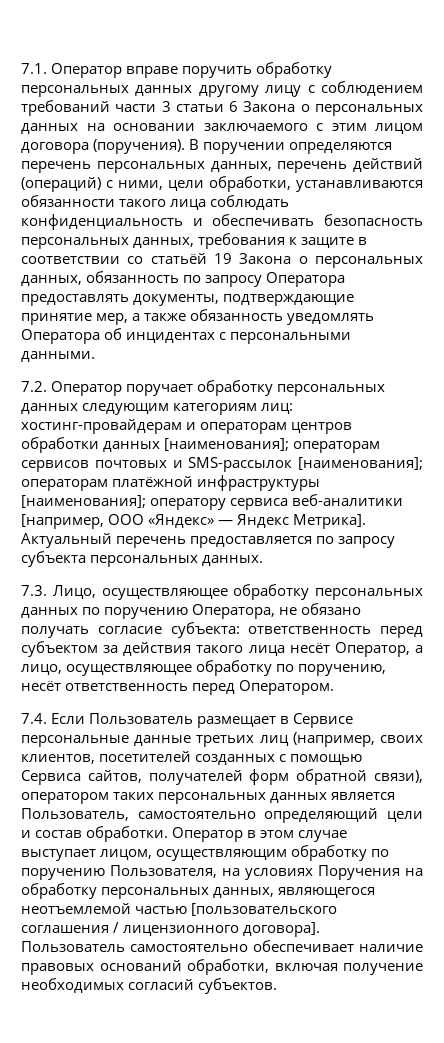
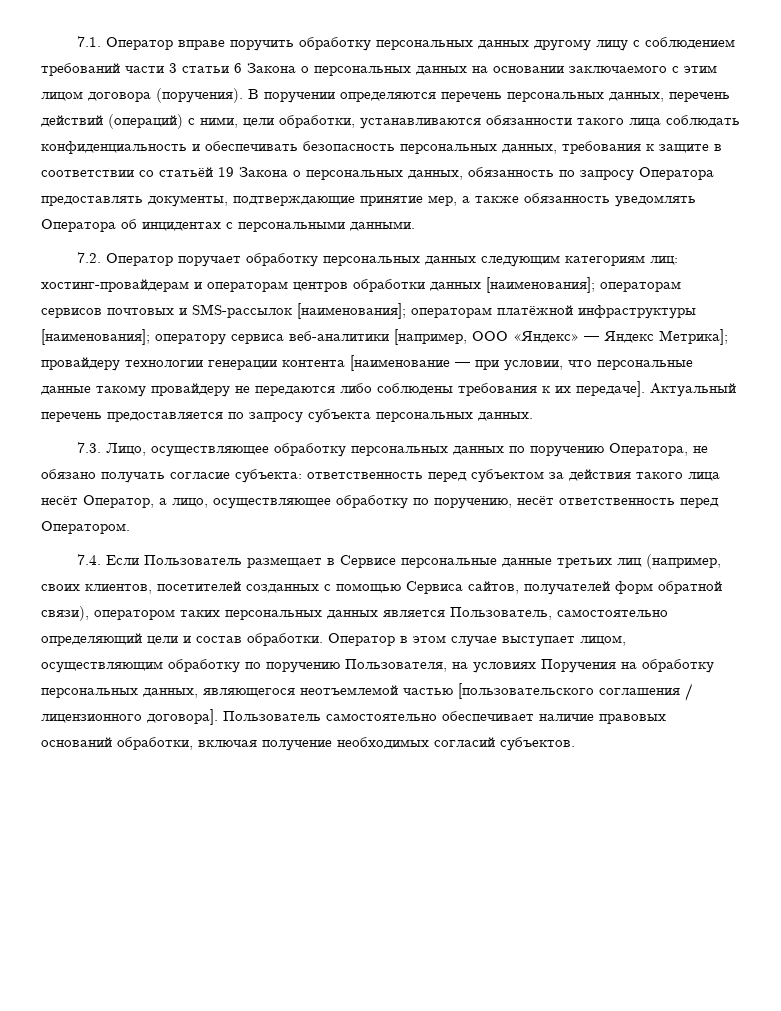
[293,514,367,529] Метрика]. -> [659,329,728,345] [41,355,693,371] [41,381,645,397] Метрика]; провайдеру технологии генерации контента [наименование — при условии, что персональные данные такому провайдеру не передаются либо соблюдены требования к их передаче].

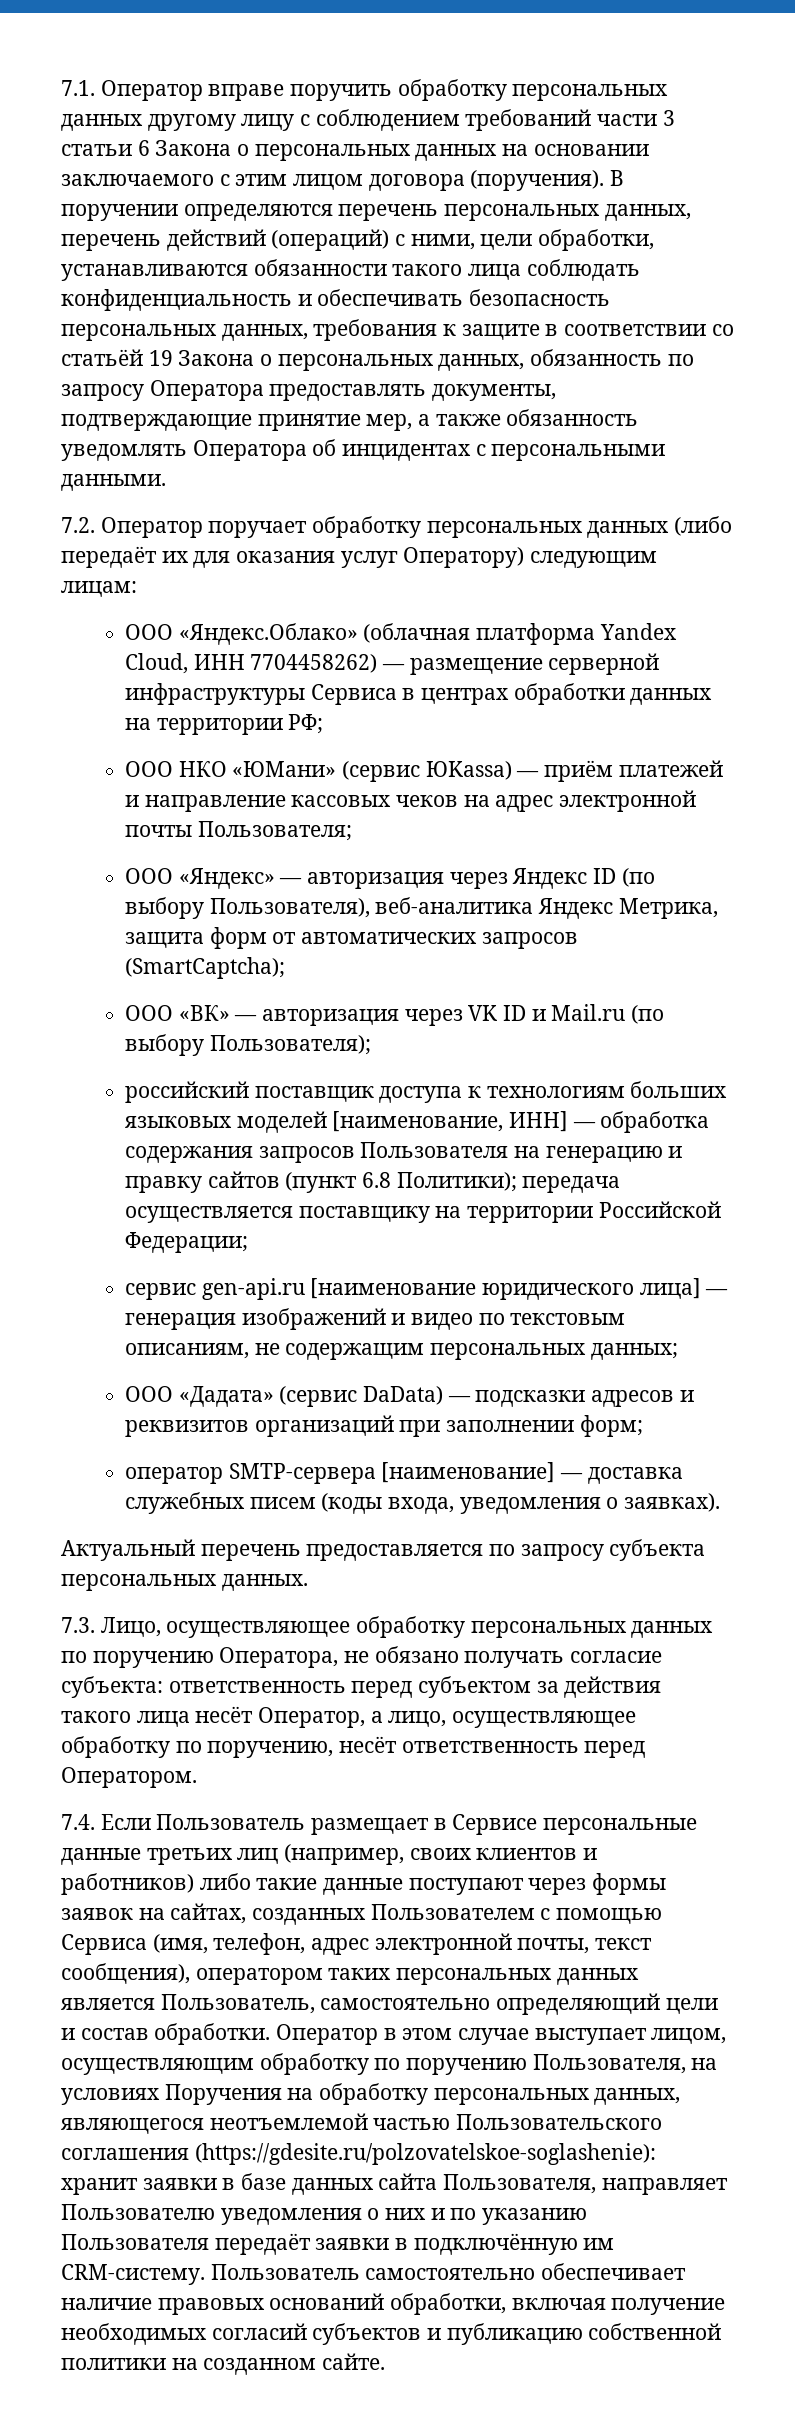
[480,255,678,267] [41,277,681,293] [41,303,696,319] [41,329,728,345] [41,355,693,371] [41,381,645,397] следующим категориям лиц: хостинг-провайдерам и операторам центров обработки данных [наименования]; операторам сервисов почтовых и SMS-рассылок [наименования]; операторам платёжной инфраструктуры [наименования]; оператору сервиса веб-аналитики [например, ООО «Яндекс» — Яндекс Метрика]; провайдеру технологии генерации контента [наименование — при условии, что персональные данные такому провайдеру не передаются либо соблюдены требования к их передаче]. -> [674,516,733,536] [61,546,658,568] [61,581,137,597] [125,623,677,645] [125,653,660,675] [125,683,713,705] [125,714,324,735] [125,760,723,782] [125,790,697,812] [125,821,352,841] [125,868,655,889] [125,897,718,919] [125,927,578,949] [125,957,286,979] [125,1004,665,1026] [125,1034,371,1056] [125,1081,728,1103] [125,1111,710,1133] [125,1142,683,1163] [125,1171,621,1193] [125,1201,721,1223] [125,1232,249,1253] [125,1278,729,1300] [125,1308,626,1330] [125,1343,678,1360] [125,1386,694,1407] [125,1415,643,1437] [125,1462,683,1484] [125,1492,721,1514] (либо передаёт их для оказания услуг Оператору) следующим лицам: // ООО «Яндекс.Облако» (облачная платформа Yandex Cloud, ИНН 7704458262) — размещение серверной инфраструктуры Сервиса в центрах обработки данных на территории РФ; // ООО НКО «ЮМани» (сервис ЮKassa) — приём платежей и направление кассовых чеков на адрес электронной почты Пользователя; // ООО «Яндекс» — авторизация через Яндекс ID (по выбору Пользователя), веб-аналитика Яндекс Метрика, защита форм от автоматических запросов (SmartCaptcha); // ООО «ВК» — авторизация через VK ID и Mail.ru (по выбору Пользователя); // российский поставщик доступа к технологиям больших языковых моделей [наименование, ИНН] — обработка содержания запросов Пользователя на генерацию и правку сайтов (пункт 6.8 Политики); передача осуществляется поставщику на территории Российской Федерации; // сервис gen-api.ru [наименование юридического лица] — генерация изображений и видео по текстовым описаниям, не содержащим персональных данных; // ООО «Дадата» (сервис DaData) — подсказки адресов и реквизитов организаций при заполнении форм; // оператор SMTP-сервера [наименование] — доставка служебных писем (коды входа, уведомления о заявках). //
[85,581,722,595] [41,606,89,621] клиентов, посетителей созданных с помощью Сервиса сайтов, получателей форм обратной связи), -> [476,1848,598,1860] [61,1873,667,1895] [61,1903,663,1925] [61,1933,653,1955] [61,1963,190,1984] клиентов и работников) либо такие данные поступают через формы заявок на сайтах, созданных Пользователем с помощью Сервиса (имя, телефон, адрес электронной почты, текст сообщения),
[458,683,693,701] [41,709,218,725] [пользовательского соглашения / лицензионного договора]. -> [456,2114,663,2130] [61,2143,656,2165] [61,2173,728,2195] [61,2204,588,2225] [61,2233,615,2255] [61,2264,205,2285] Пользовательского соглашения (https://gdesite.ru/polzovatelskoe-soglashenie): хранит заявки в базе данных сайта Пользователя, направляет Пользователю уведомления о них и по указанию Пользователя передаёт заявки в подключённую им CRM-систему.
[500,737,575,751] субъектов. -> [312,2323,722,2345] [61,2353,386,2375] субъектов и публикацию собственной политики на созданном сайте.

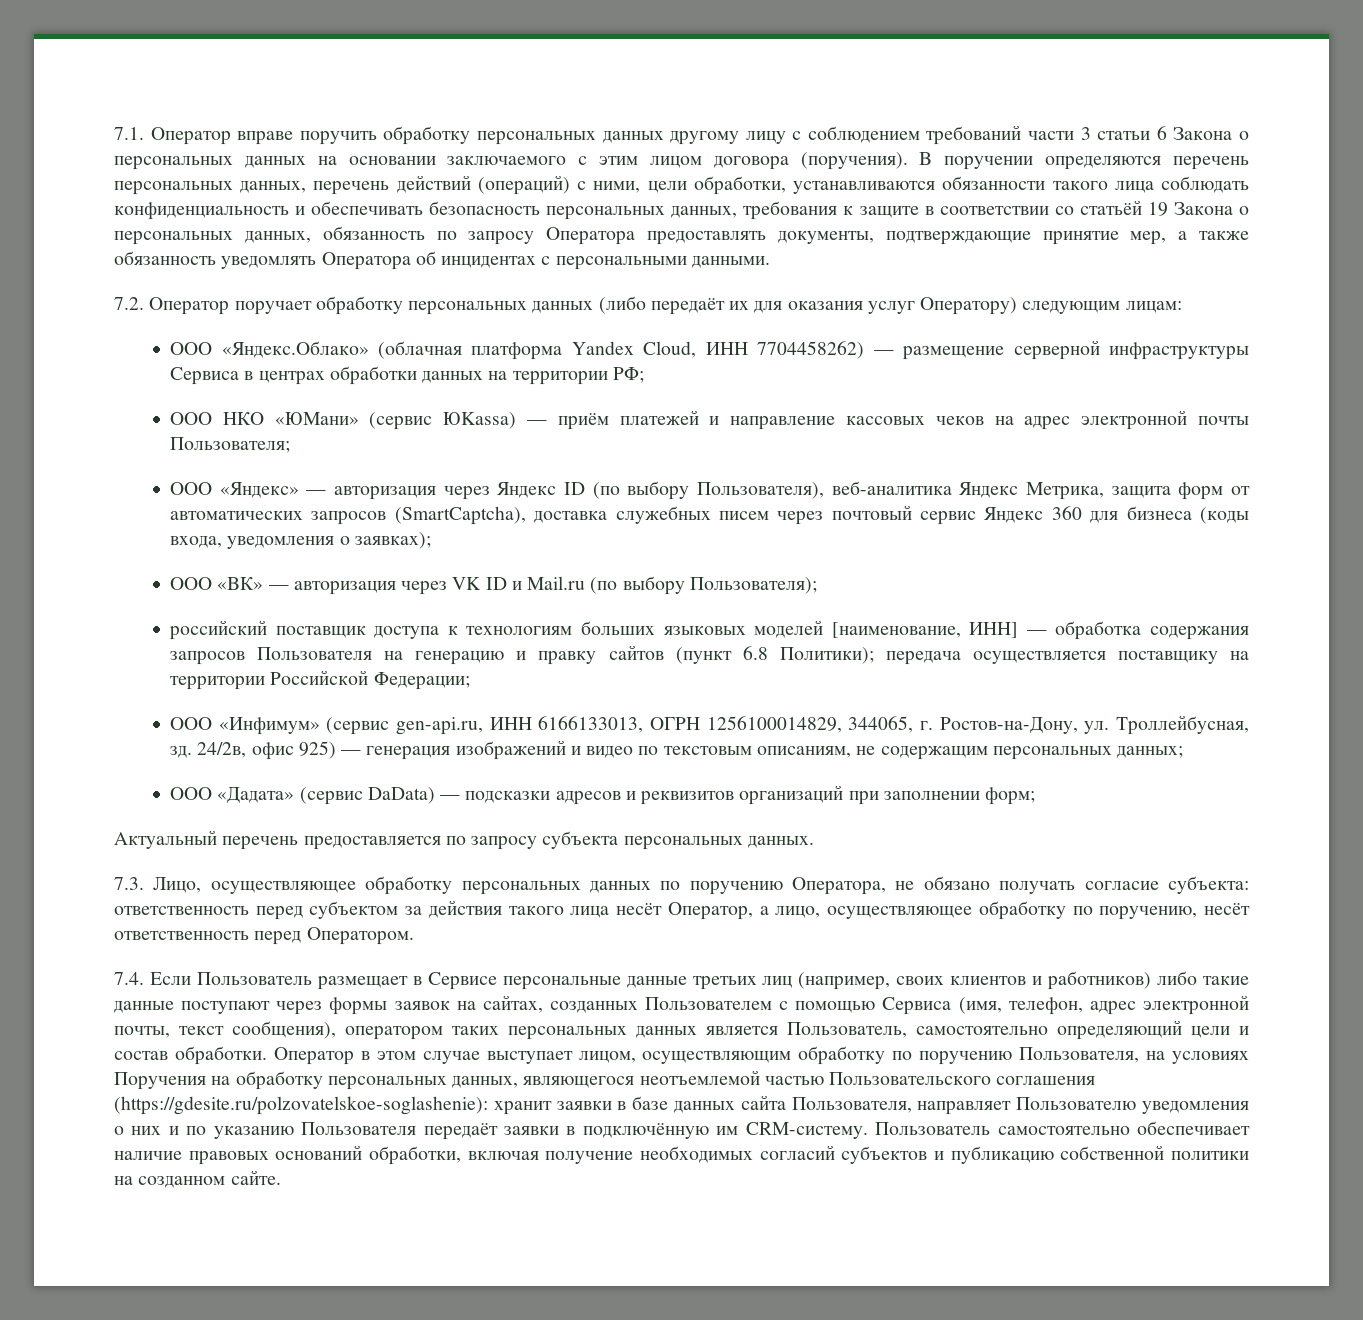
[125,957,286,979] (SmartCaptcha); -> [394,505,1249,525] [170,532,431,549] (SmartCaptcha), доставка служебных писем через почтовый сервис Яндекс 360 для бизнеса (коды входа, уведомления о заявках);
[125,1278,701,1300] сервис gen-api.ru [наименование юридического лица] -> [170,715,1249,735] [170,741,336,760] ООО «Инфимум» (сервис gen-api.ru, ИНН 6166133013, ОГРН 1256100014829, 344065, г. Ростов-на-Дону, ул. Троллейбусная, зд. 24/2в, офис 925)
[125,1462,683,1484] [125,1492,721,1514] // оператор SMTP-сервера [наименование] — доставка служебных писем (коды входа, уведомления о заявках). -> (1036, 796) none

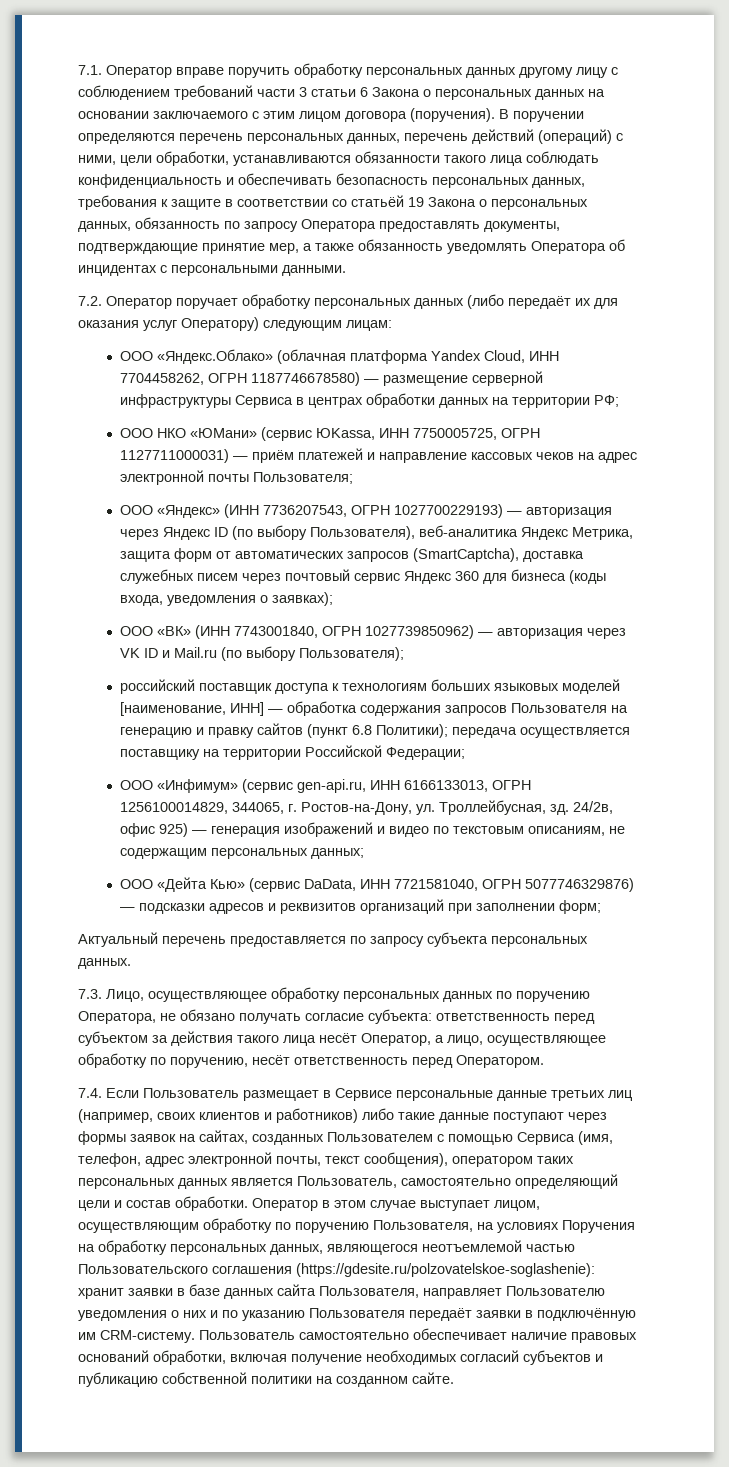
[757,341,865,359] 7704458262) -> [119,372,360,386] 7704458262, ОГРН 1187746678580)
[443,412,517,429] ЮKassa) -> [315,428,540,440] [119,449,229,463] ЮKassa, ИНН 7750005725, ОГРН 1127711000031)
(299, 490) none -> [223,504,503,518] (ИНН 7736207543, ОГРН 1027700229193)
(264, 583) none -> [194,625,474,639] (ИНН 7743001840, ОГРН 1027739850962)
[217,787,435,805] «Дадата» (сервис DaData) -> [156,877,634,892] «Дейта Кью» (сервис DaData, ИНН 7721581040, ОГРН 5077746329876)

